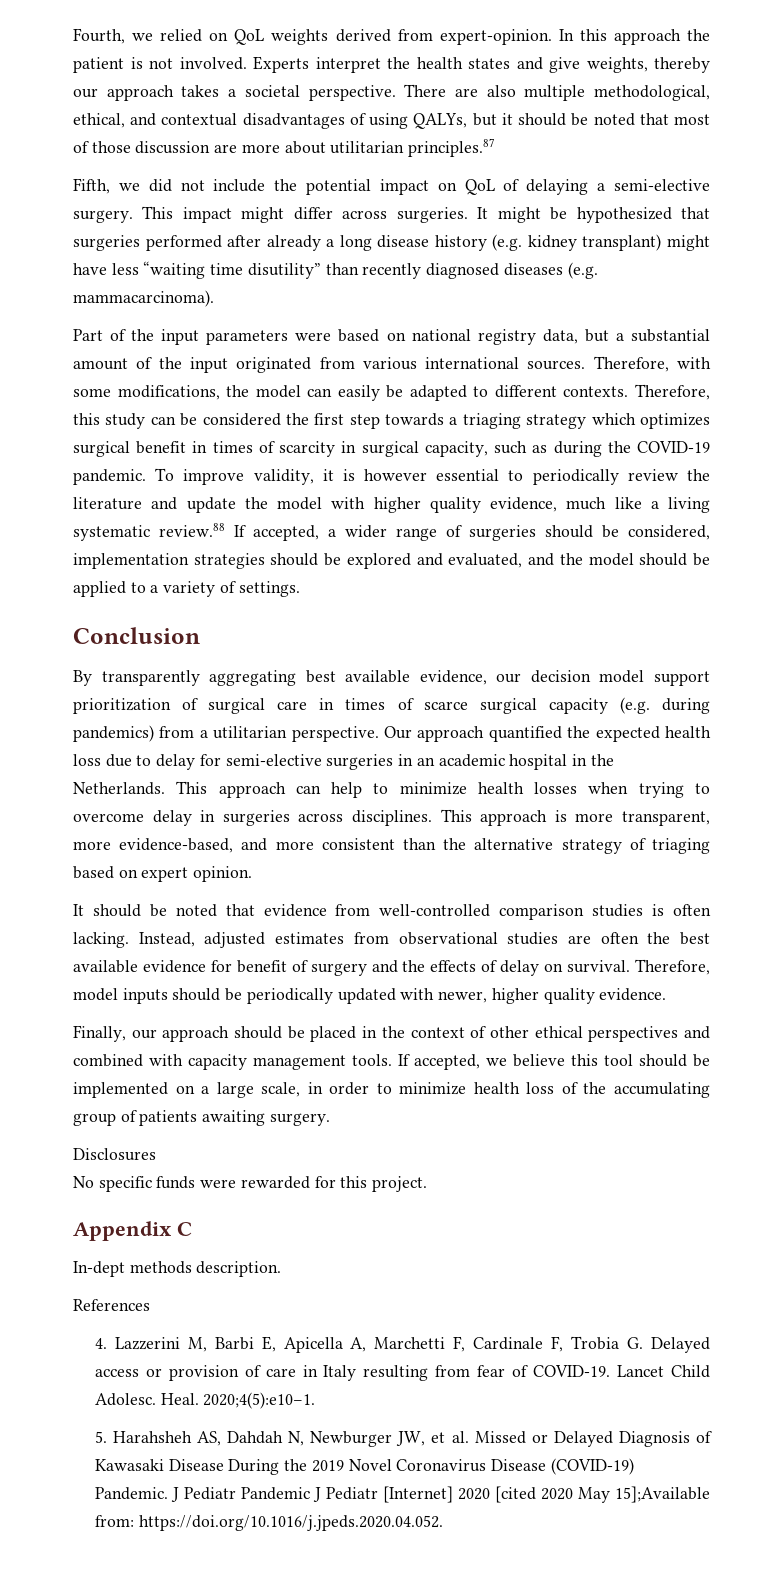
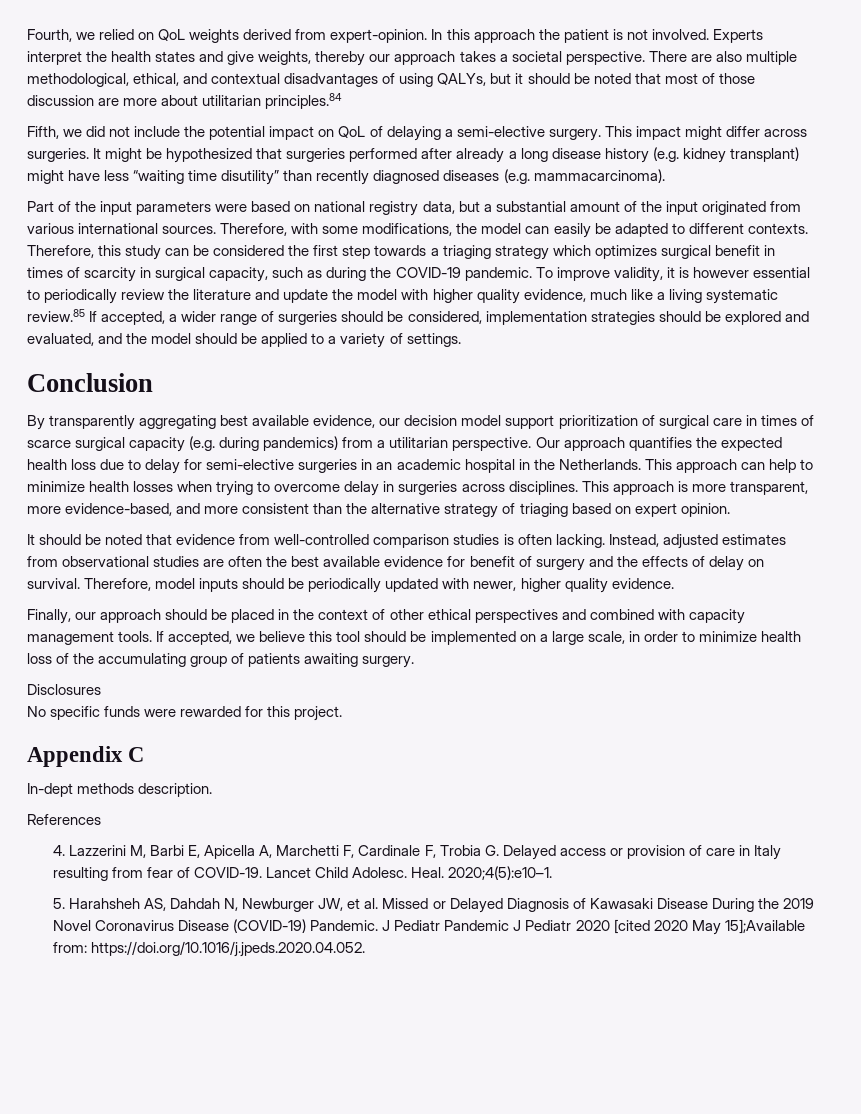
[408,138,496,157] principles.87 -> [265,93,343,109] principles.84
[159,523,225,537] review.88 -> [27,309,85,322] review.85
[488,726,562,742] quantified -> [628,437,692,451] quantifies
[382,1486,453,1503] [Internet] -> (572, 925) none

